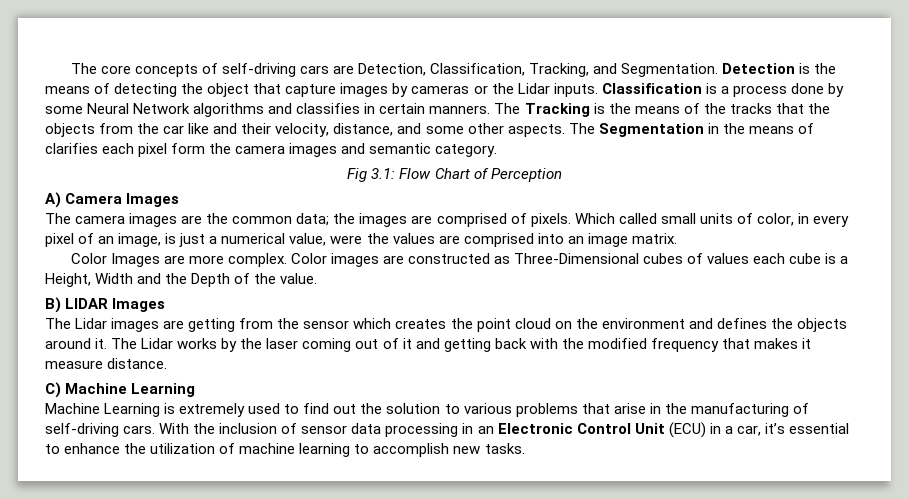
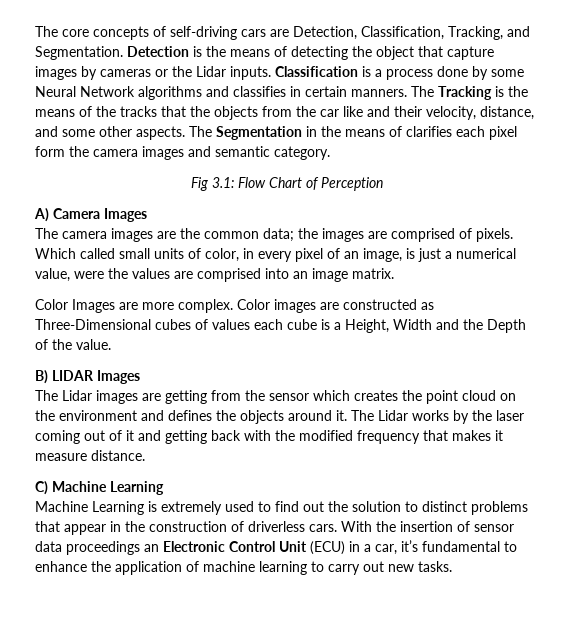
[463,403,512,414] various -> [422,501,467,512] distinct
[613,403,809,417] [45,423,119,437] arise in the manufacturing of self-driving -> [64,521,305,535] appear in the construction of driverless
[219,423,278,434] inclusion -> [400,521,453,532] insertion
[385,423,474,437] processing in -> [66,541,140,555] proceedings
[788,423,849,434] essential -> [422,541,500,552] fundamental
[150,443,216,454] utilization -> [115,561,182,575] application
[373,443,450,457] accomplish -> [328,561,384,575] carry out

